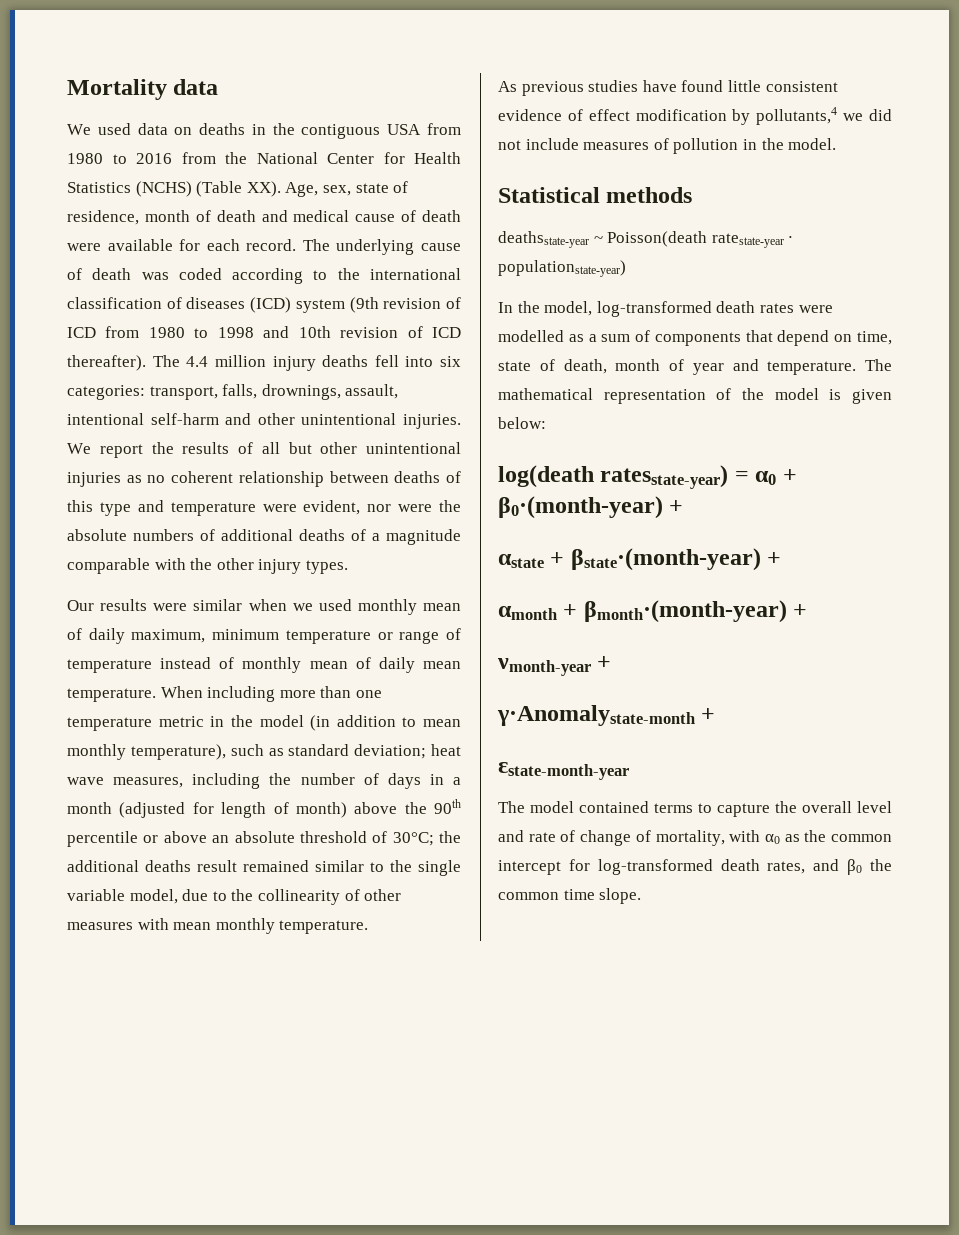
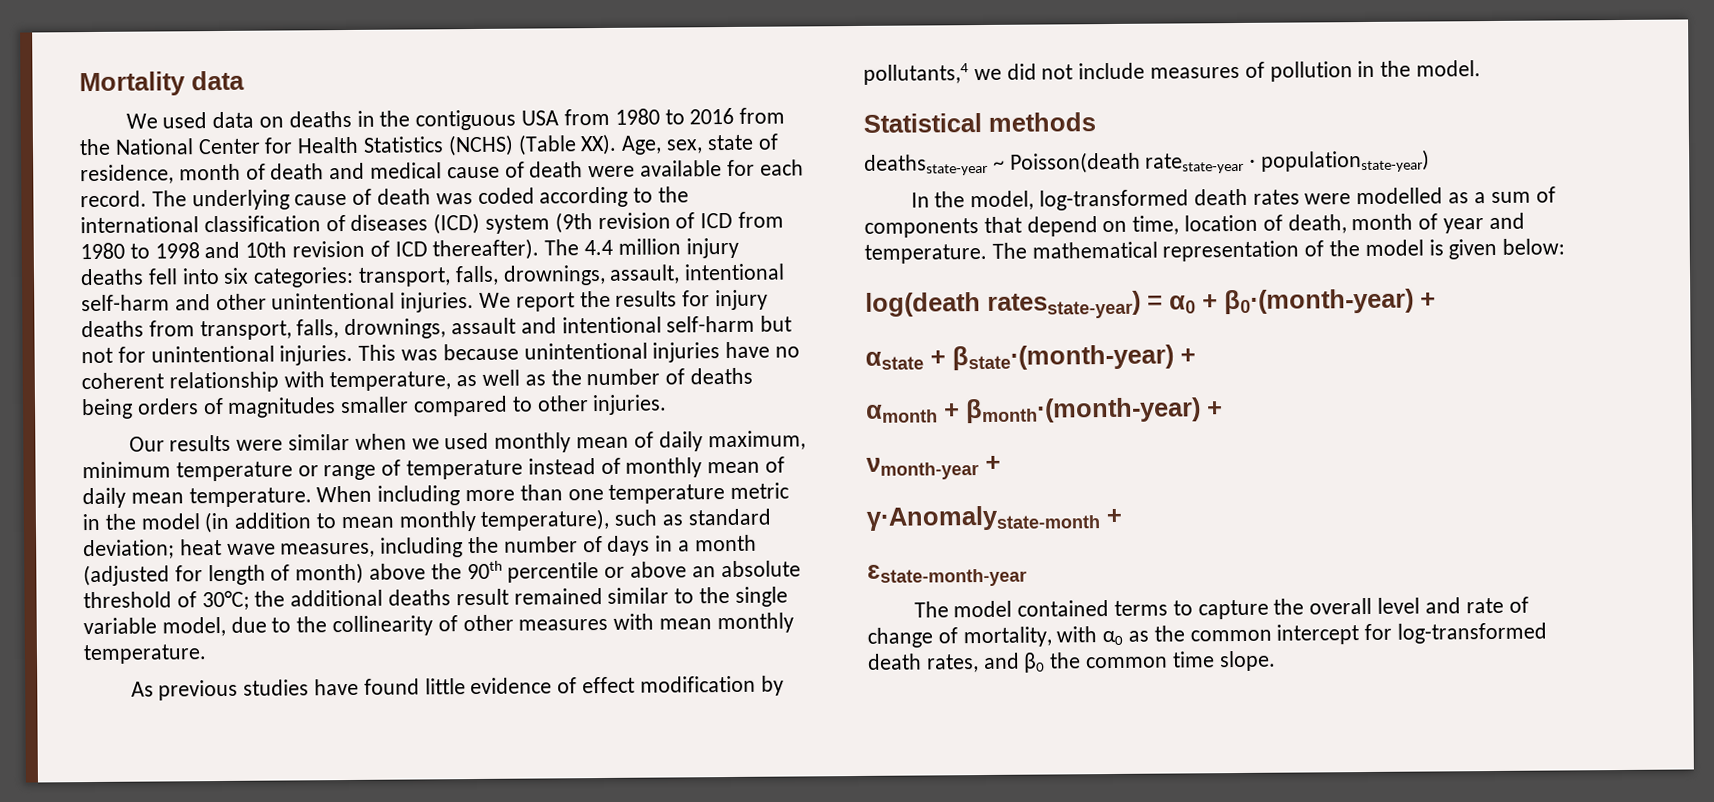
[238,442,358,454] of all but other -> [682,289,769,311] [81,315,793,341] [81,343,519,366] for injury deaths from transport, falls, drownings, assault and intentional self-harm but not for unintentional injuries. This was because
[126,475,142,483] as -> [725,341,771,359] have
[329,471,462,483] [67,500,461,516] [67,529,461,545] [67,558,348,574] between deaths of this type and temperature were evident, nor were the absolute numbers of additional deaths of a magnitude comparable with the other injury types. -> [283,367,754,392] [81,394,668,420] with temperature, as well as the number of deaths being orders of magnitudes smaller compared to other injuries.
[765,81,838,92] consistent -> (466, 686) none
[498,361,531,371] state -> [1184,214,1259,232] location

